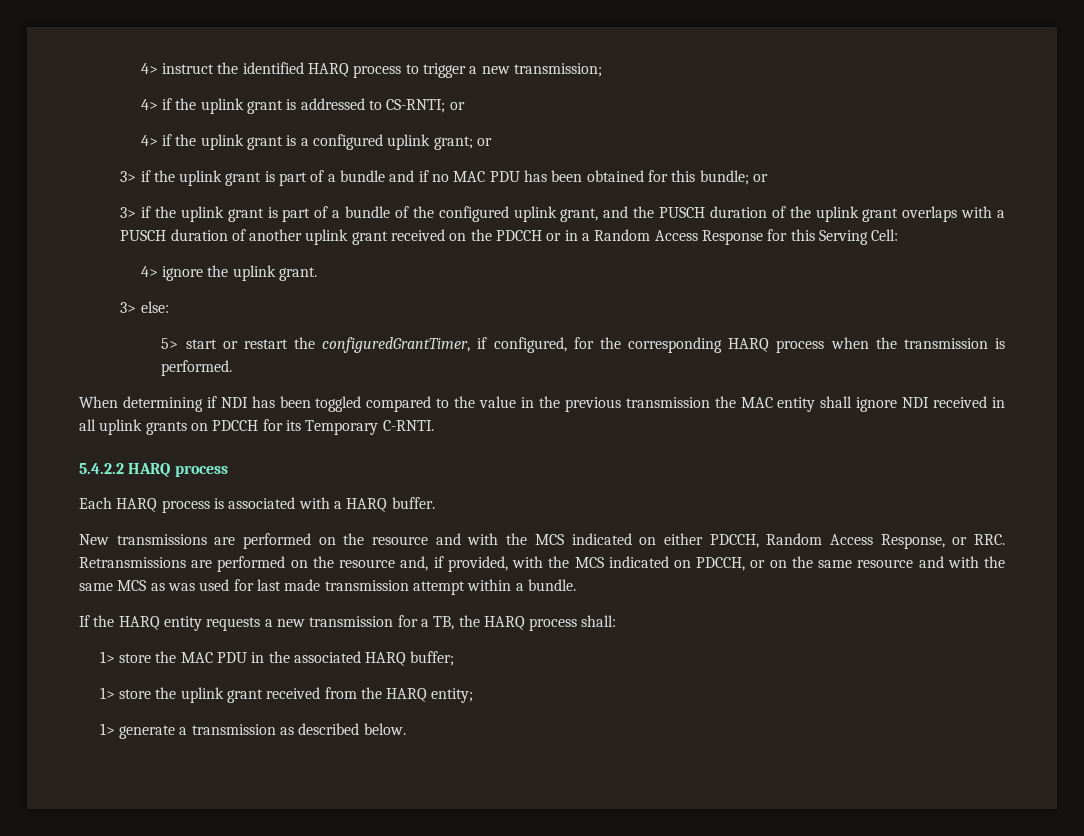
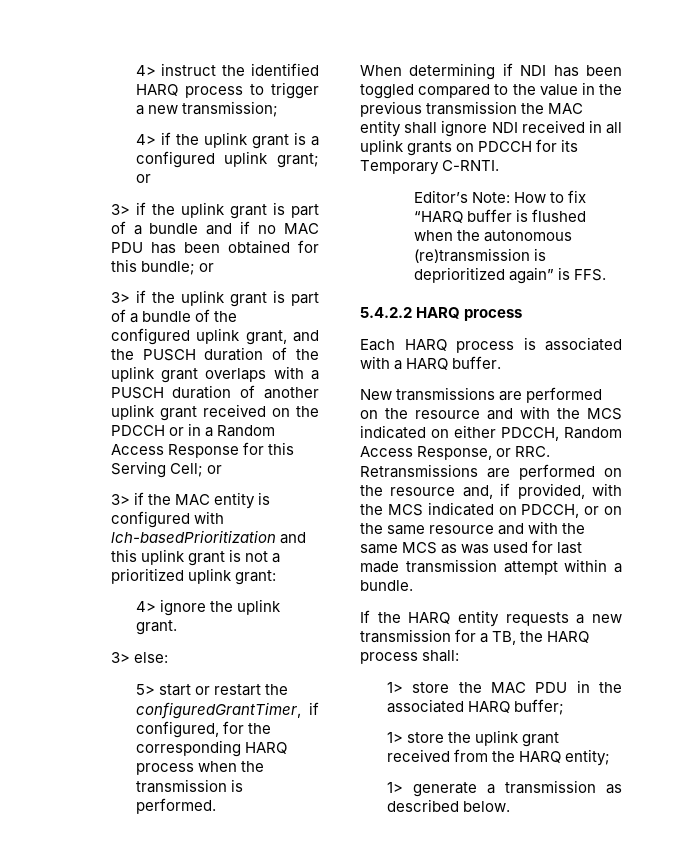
[140,98,465,114] // 4> if the uplink grant is addressed to CS-RNTI; or -> (278, 109) none
[871,229,899,241] Cell: -> [169,463,222,477] [110,492,270,509] [110,511,224,528] [110,530,306,544] [110,549,280,566] [110,568,276,585] Cell; or // 3> if the MAC entity is configured with lch-basedPrioritization and this uplink grant is not a prioritized uplink grant:
(434, 425) none -> [413,190,586,203] [413,209,586,223] [413,230,572,242] [413,248,546,263] [413,267,606,284] // Editor’s Note: How to fix “HARQ buffer is flushed when the autonomous (re)transmission is deprioritized again” is FFS.

